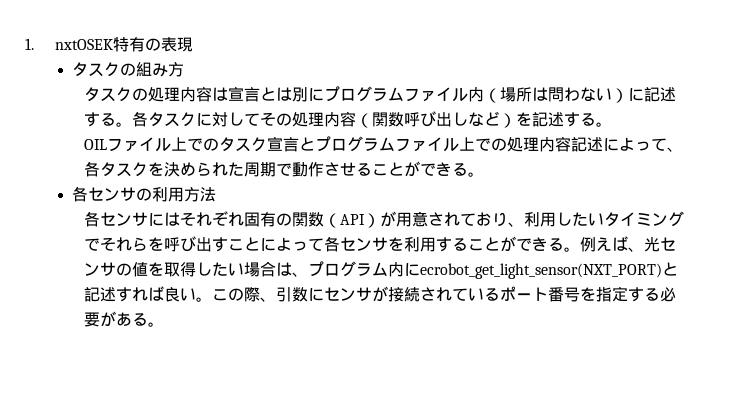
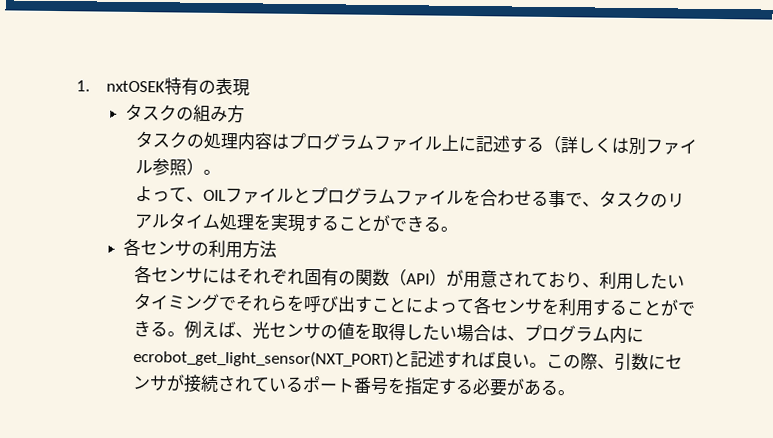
[228,86,677,103] [84,111,613,128] 宣言とは別にプログラムファイル内（場所は問わない）に記述する。各タスクに対してその処理内容（関数呼び出しなど）を記述する。 // -> [288,132,698,156] [135,158,222,176] [135,185,205,202] プログラムファイル上に記述する（詳しくは別ファイル参照）。 // よって、
[171,136,300,152] 上でのタスク宣言 -> (295, 195) none
[459,136,684,152] [84,161,357,177] 上での処理内容記述によって、各タスクを決められた周期で動作させ -> [463,188,686,209] [134,212,324,233] を合わせる事で、タスクのリアルタイム処理を実現す

